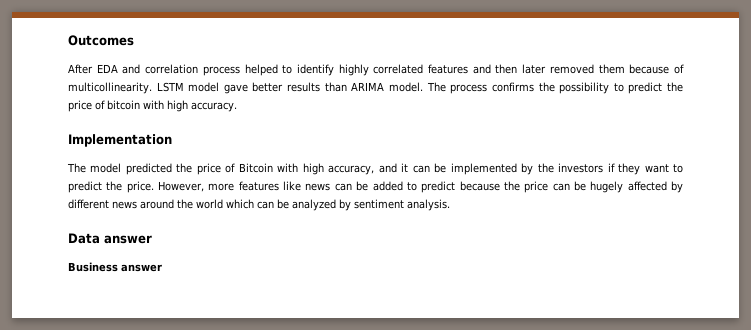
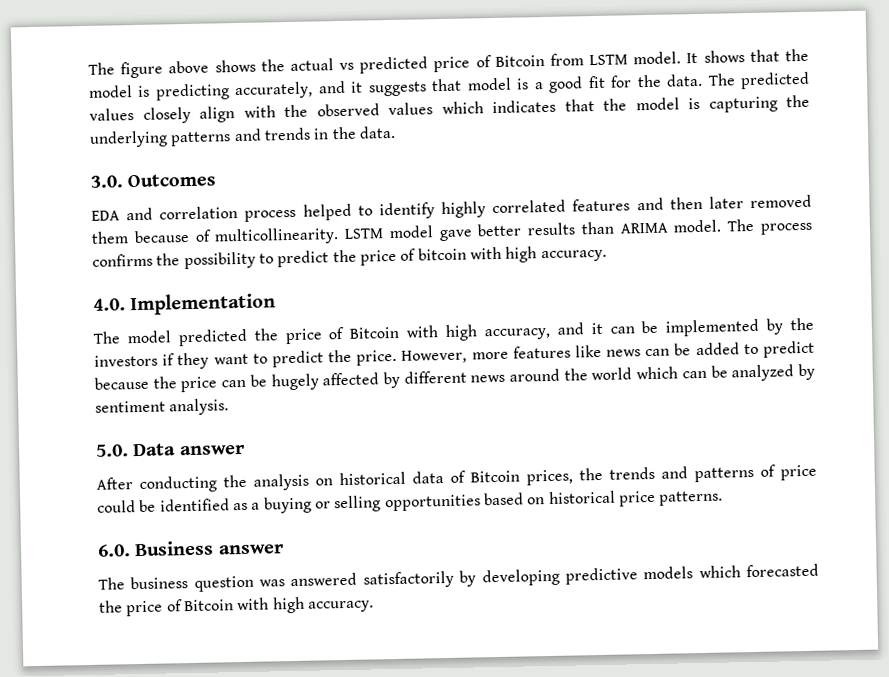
(68, 40) none -> [88,48,809,79] [88,71,811,101] [89,94,810,124] [89,125,396,148] [90,175,123,188] The figure above shows the actual vs predicted price of Bitcoin from LSTM model. It shows that the model is predicting accurately, and it suggests that model is a good fit for the data. The predicted values closely align with the observed values which indicates that the model is capturing the underlying patterns and trends in the data. // 3.0.
[68,64,93,74] After -> (217, 180) none
(237, 107) none -> [93,298,126,311] 4.0.
(450, 205) none -> [96,444,129,457] 5.0.
[68,262,162,272] Business answer -> [96,464,817,493] [97,490,724,514] [97,540,284,557] [98,563,820,592] [99,596,374,617] After conducting the analysis on historical data of Bitcoin prices, the trends and patterns of price could be identified as a buying or selling opportunities based on historical price patterns. // 6.0. Business answer // The business question was answered satisfactorily by developing predictive models which forecasted the price of Bitcoin with high accuracy.

